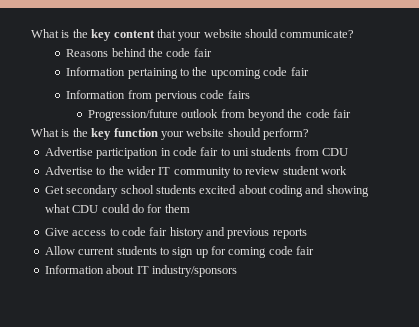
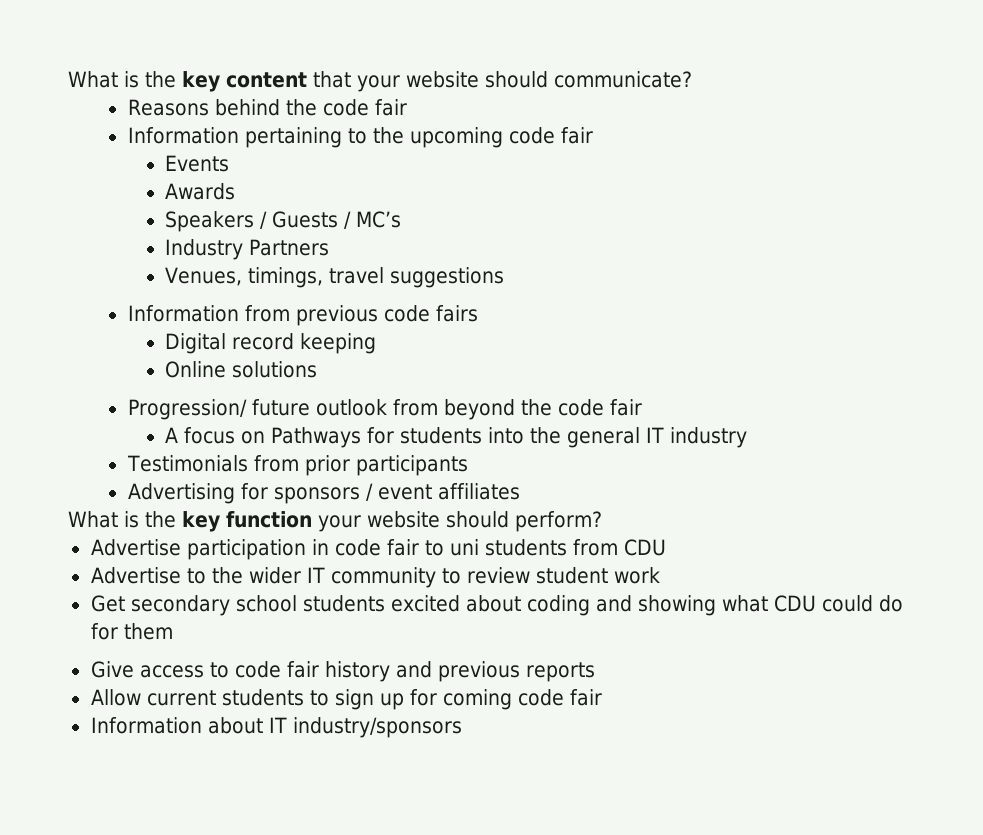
(309, 71) none -> [165,155,230,172] [165,183,236,200] [165,211,402,232] [165,239,330,260] [165,267,505,288] // Events // Awards // Speakers / Guests / MC’s // Industry Partners // Venues, timings, travel suggestions
[155,91,198,102] pervious -> [295,305,378,326] previous
[87,109,178,121] Progression/future -> [165,333,377,354] [165,361,318,378] [127,399,310,420] Digital record keeping // Online solutions // Progression/ future
(352, 113) none -> [165,427,748,448] [126,455,468,476] [127,483,520,504] // A focus on Pathways for students into the general IT industry // Testimonials from prior participants // Advertising for sponsors / event affiliates

